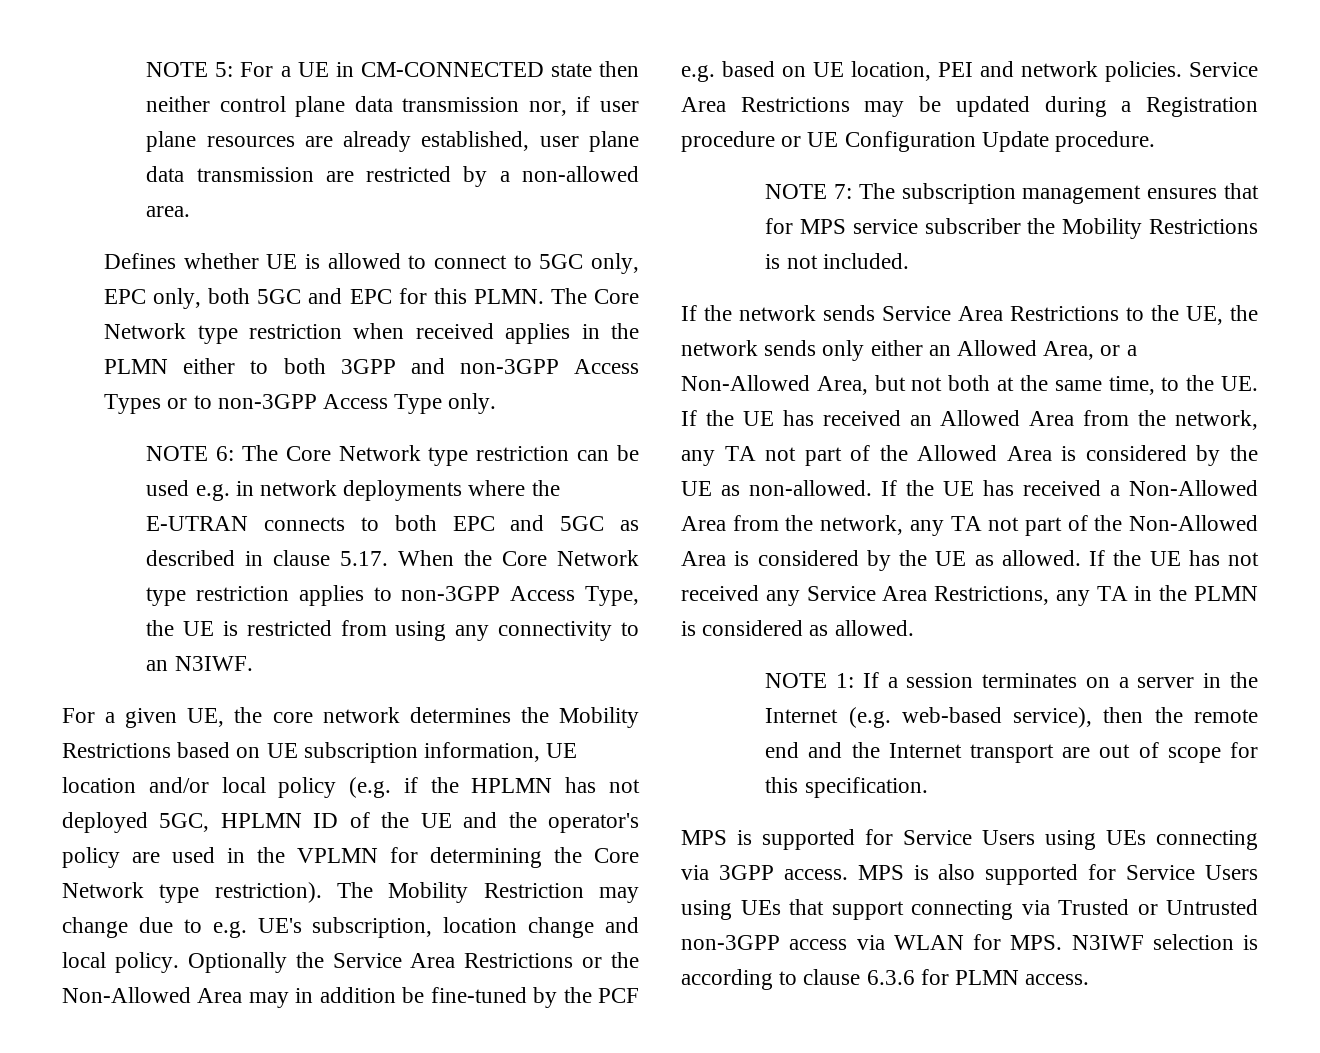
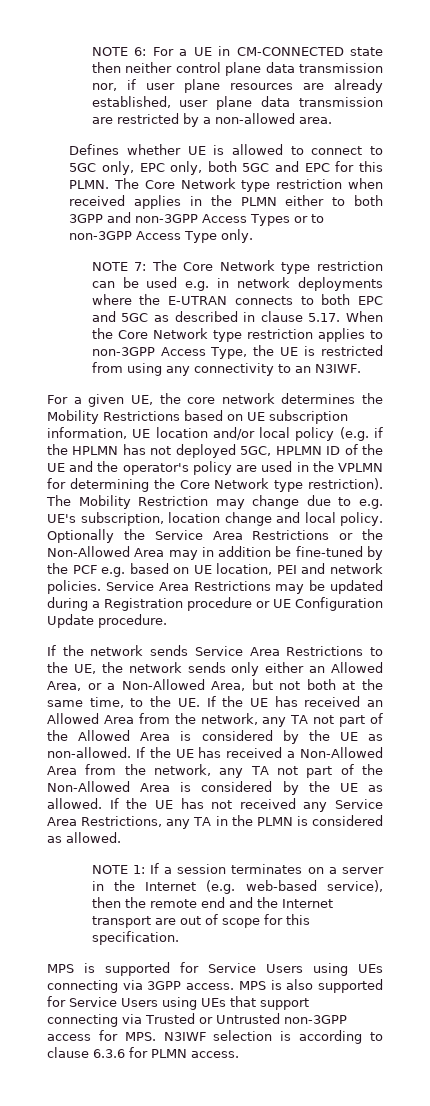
[146,62,234,77] NOTE 5: -> [91,47,147,56] NOTE 6:
[216,446,235,461] 6: -> [134,262,147,271] 7:
[765,183,1259,204] [765,218,1258,239] [765,253,909,269] // NOTE 7: The subscription management ensures that for MPS service subscriber the Mobility Restrictions is not included. -> (167, 621) none
[856,935,964,950] via WLAN -> (91, 1037) none

